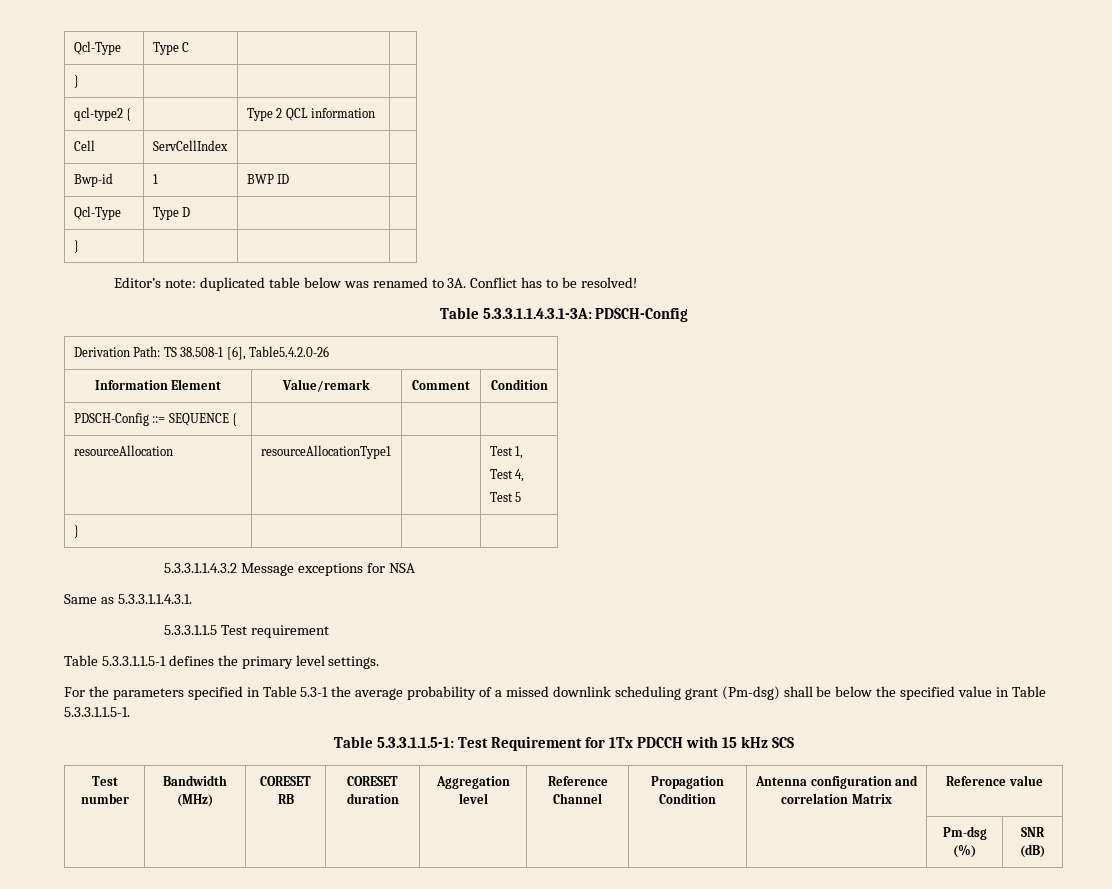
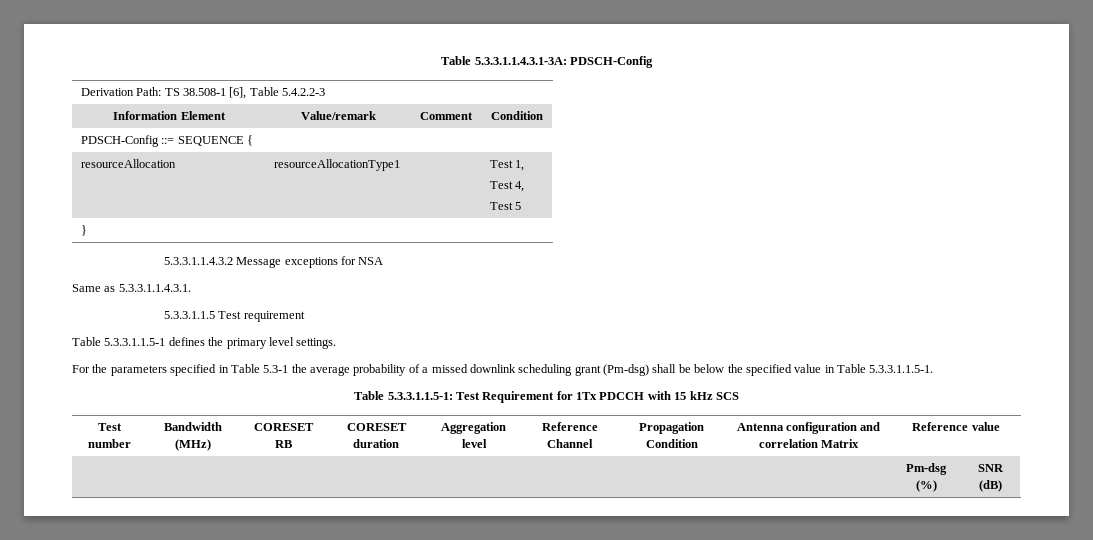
[73,41,121,55] [152,42,190,55] [73,75,79,88] [73,107,132,121] [246,108,376,121] [73,140,95,151] [152,140,228,151] [73,173,113,187] [152,174,158,184] [246,174,290,184] [73,206,121,220] [152,207,191,220] [73,240,79,253] [114,277,638,291] Qcl-Type | Type C | | // } | | | // qcl-type2 { | | Type 2 QCL information | // Cell | ServCellIndex | | // Bwp-id | 1 | BWP ID | // Qcl-Type | Type D | | // } | | | // Editor’s note: duplicated table below was renamed to 3A. Conflict has to be resolved! // -> (441, 60) none
[249,346,330,357] Table5.4.2.0-26 -> [249,87,326,96] Table 5.4.2.2-3

